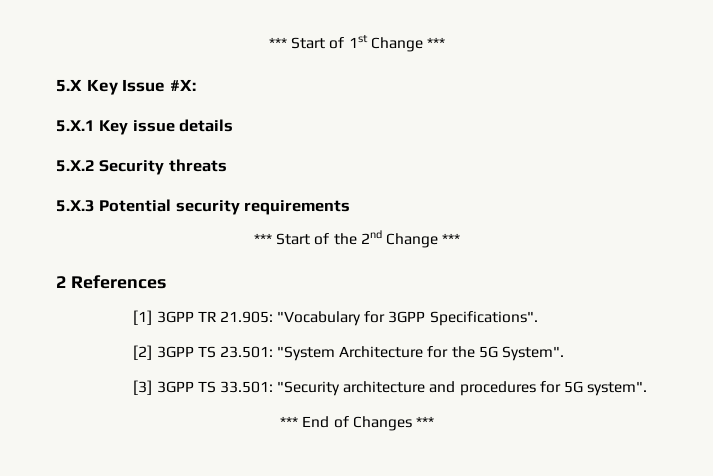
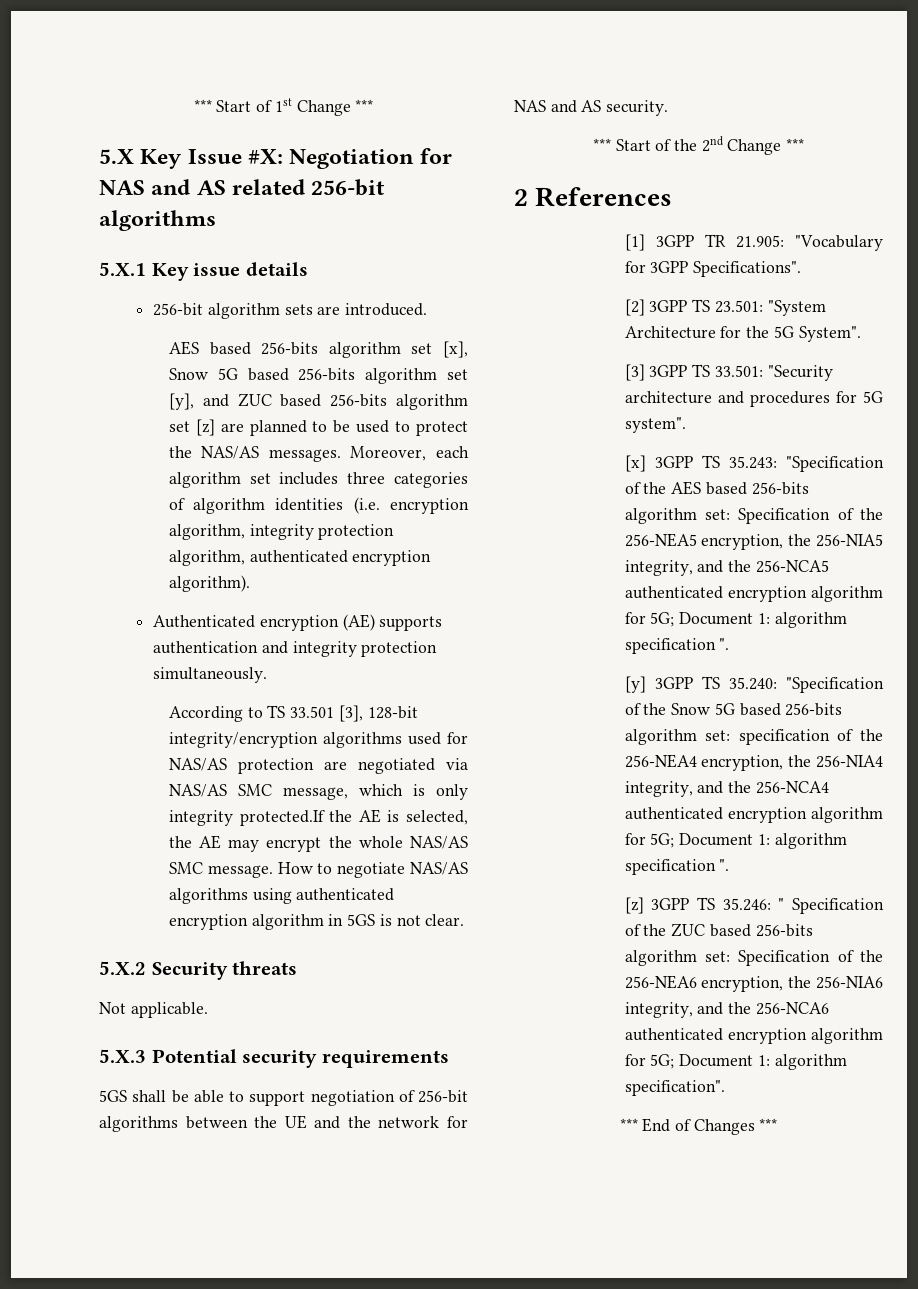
[56,119,234,135] // 5.X.1 Key issue details -> [289,148,452,169] [99,179,386,196] [99,210,216,231] [99,262,308,281] [153,303,428,319] [168,341,468,358] [168,368,469,384] [168,393,468,410] [168,419,468,436] [168,446,470,462] [168,472,468,488] [168,497,470,514] [168,524,395,540] [168,550,432,566] [168,575,250,592] [153,614,443,631] [153,641,438,657] [153,667,268,683] [168,705,418,722] [168,732,468,748] [168,758,469,774] [168,784,469,800] [168,809,468,826] [168,835,468,852] [168,862,468,878] [168,888,395,904] [168,914,465,930] Negotiation for NAS and AS related 256-bit algorithms // 5.X.1 Key issue details // 256-bit algorithm sets are introduced. // AES based 256-bits algorithm set [x], Snow 5G based 256-bits algorithm set [y], and ZUC based 256-bits algorithm set [z] are planned to be used to protect the NAS/AS messages. Moreover, each algorithm set includes three categories of algorithm identities (i.e. encryption algorithm, integrity protection algorithm, authenticated encryption algorithm). // Authenticated encryption (AE) supports authentication and integrity protection simultaneously. // According to TS 33.501 [3], 128-bit integrity/encryption algorithms used for NAS/AS protection are negotiated via NAS/AS SMC message, which is only integrity protected.If the AE is selected, the AE may encrypt the whole NAS/AS SMC message. How to negotiate NAS/AS algorithms using authenticated encryption algorithm in 5GS is not clear.
(227, 165) none -> [99,1002,208,1018] // Not applicable.
(351, 207) none -> [99,1090,468,1106] [99,1115,468,1132] [514,100,669,116] // 5GS shall be able to support negotiation of 256-bit algorithms between the UE and the network for NAS and AS security.
(648, 388) none -> [624,455,884,472] [624,481,809,495] [624,508,883,524] [624,533,883,550] [624,560,829,576] [624,586,883,602] [624,612,847,628] [624,638,730,654] [624,676,884,693] [624,703,843,716] [624,729,883,745] [624,754,883,771] [624,781,829,797] [624,807,883,823] [624,833,847,849] [624,859,730,875] [624,897,884,914] [624,923,813,937] [624,950,883,966] [624,975,883,992] [624,1002,829,1018] [624,1028,883,1044] [624,1054,847,1070] [624,1080,725,1096] // [x] 3GPP TS 35.243: "Specification of the AES based 256-bits algorithm set: Specification of the 256-NEA5 encryption, the 256-NIA5 integrity, and the 256-NCA5 authenticated encryption algorithm for 5G; Document 1: algorithm specification ". // [y] 3GPP TS 35.240: "Specification of the Snow 5G based 256-bits algorithm set: specification of the 256-NEA4 encryption, the 256-NIA4 integrity, and the 256-NCA4 authenticated encryption algorithm for 5G; Document 1: algorithm specification ". // [z] 3GPP TS 35.246: " Specification of the ZUC based 256-bits algorithm set: Specification of the 256-NEA6 encryption, the 256-NIA6 integrity, and the 256-NCA6 authenticated encryption algorithm for 5G; Document 1: algorithm specification".

